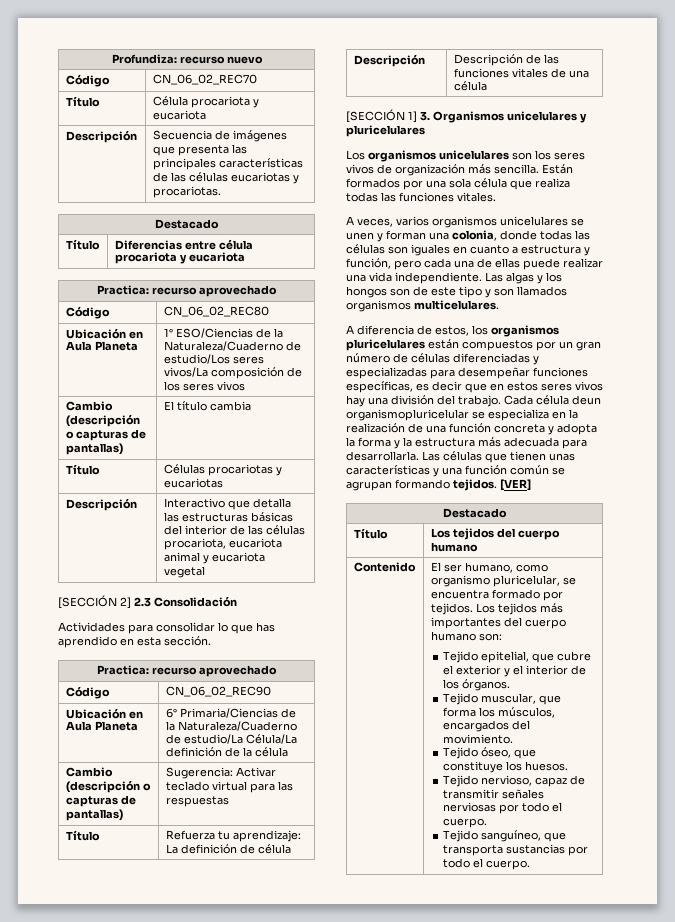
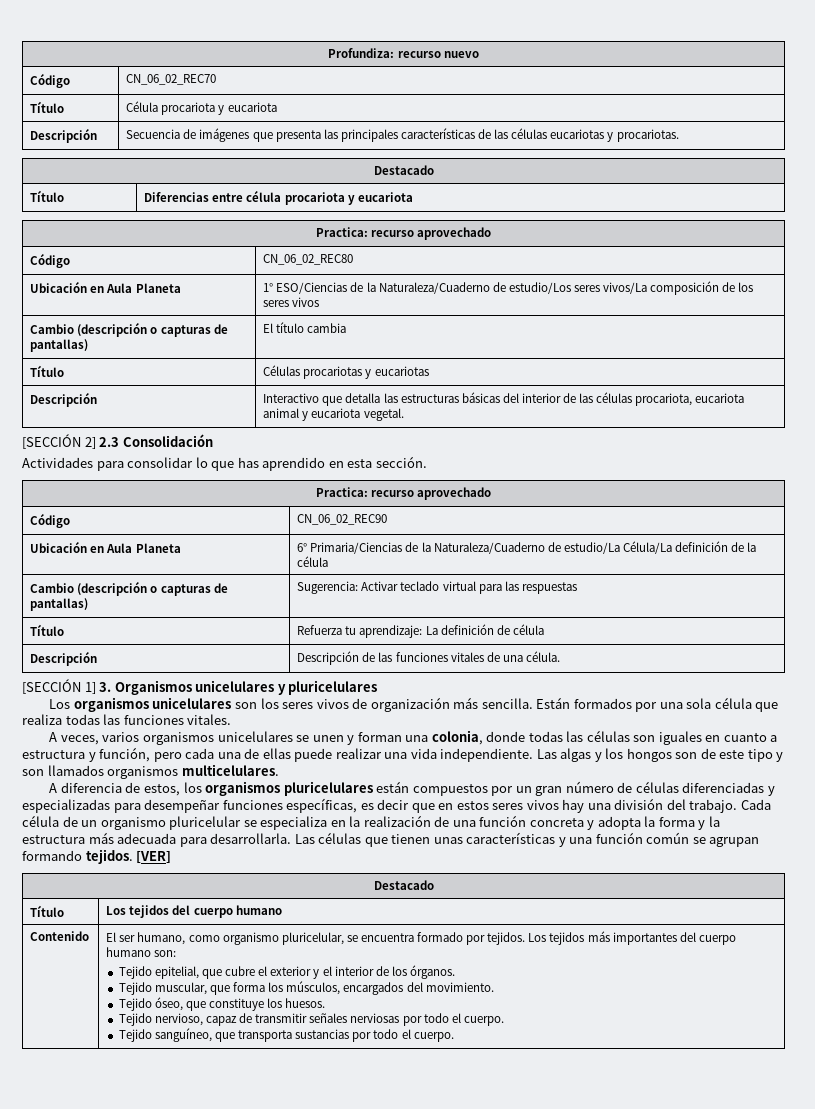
[163,566,205,578] vegetal -> [363,408,404,421] vegetal.
[453,81,487,91] célula -> [525,651,560,662] célula.
[572,395,601,405] [346,409,469,421] deun organismopluricelular -> [62,816,242,830] de un organismo pluricelular

